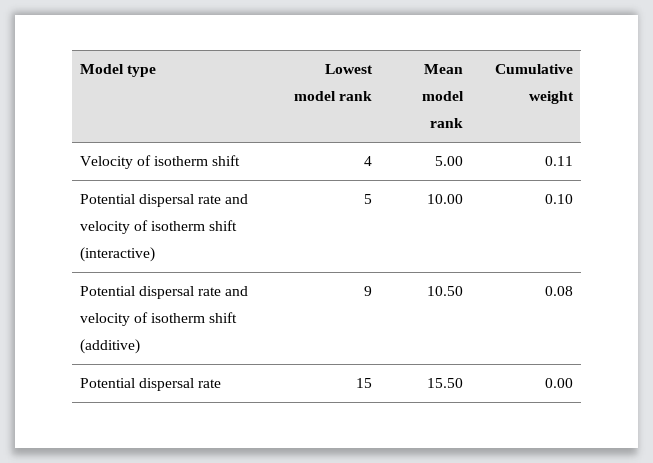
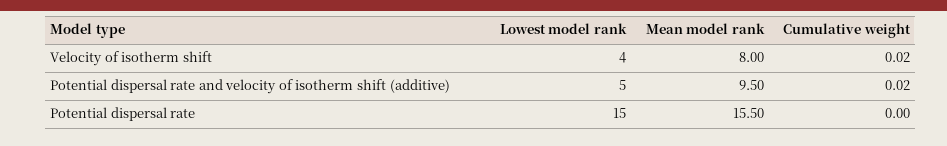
[435,156,464,166] [545,156,574,166] [79,194,249,207] [79,220,238,234] [79,247,155,262] [364,194,373,204] [427,194,464,204] [545,194,574,204] 5.00 | 0.11 // Potential dispersal rate and velocity of isotherm shift (interactive) | 5 | 10.00 | 0.10 -> [738,52,764,62] [884,52,910,62] 8.00 | 0.02
[364,286,373,296] [427,286,464,296] [545,286,574,296] 9 | 10.50 | 0.08 -> [618,80,626,90] [738,80,764,90] [884,80,910,90] 5 | 9.50 | 0.02

